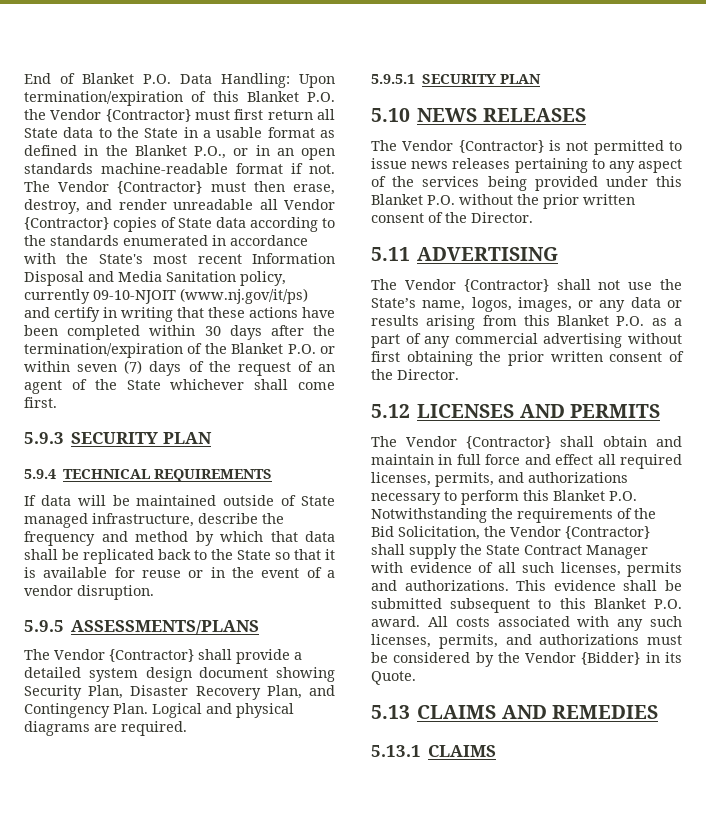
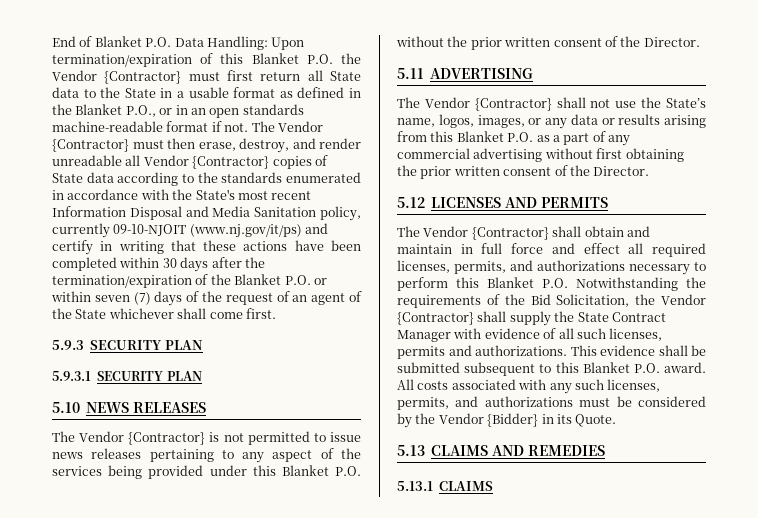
[24,469,273,482] [24,495,335,506] [24,513,284,528] [24,531,335,546] [24,549,335,564] [24,567,335,578] [24,585,154,600] [24,620,260,635] [24,649,302,664] [24,667,335,682] [24,685,335,700] [24,703,294,718] [24,721,187,736] [371,74,415,84] 5.9.4 TECHNICAL REQUIREMENTS // If data will be maintained outside of State managed infrastructure, describe the frequency and method by which that data shall be replicated back to the State so that it is available for reuse or in the event of a vendor disruption. // 5.9.5 ASSESSMENTS/PLANS // The Vendor {Contractor} shall provide a detailed system design document showing Security Plan, Disaster Recovery Plan, and Contingency Plan. Logical and physical diagrams are required. // 5.9.5.1 -> [52,371,91,381] 5.9.3.1

